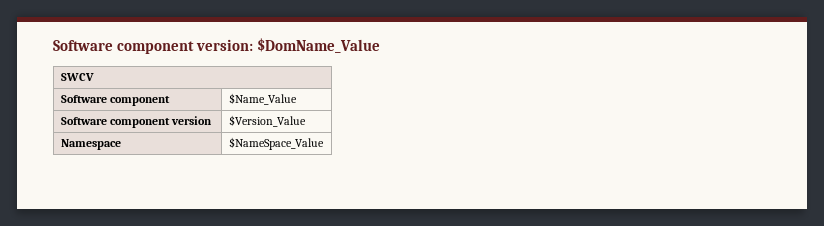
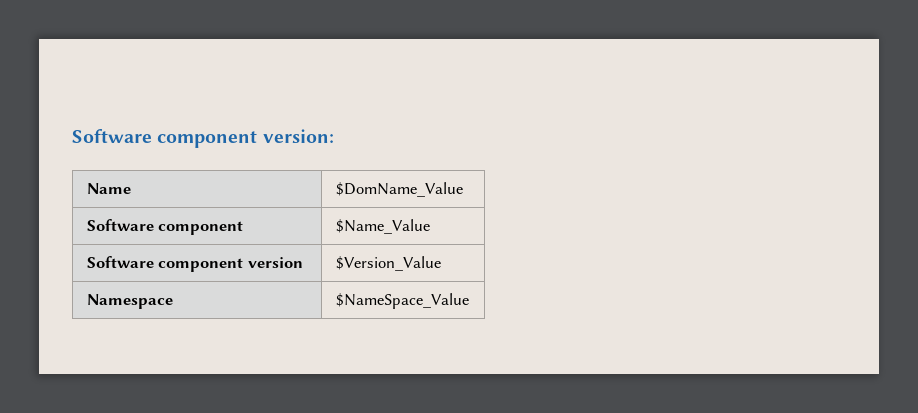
(254, 45) none -> [86,183,131,194] // Name |
[60,73,94,81] // SWCV -> (463, 189) none

